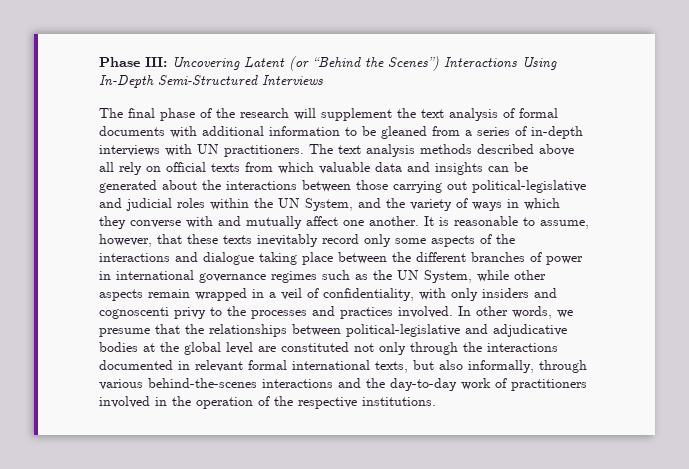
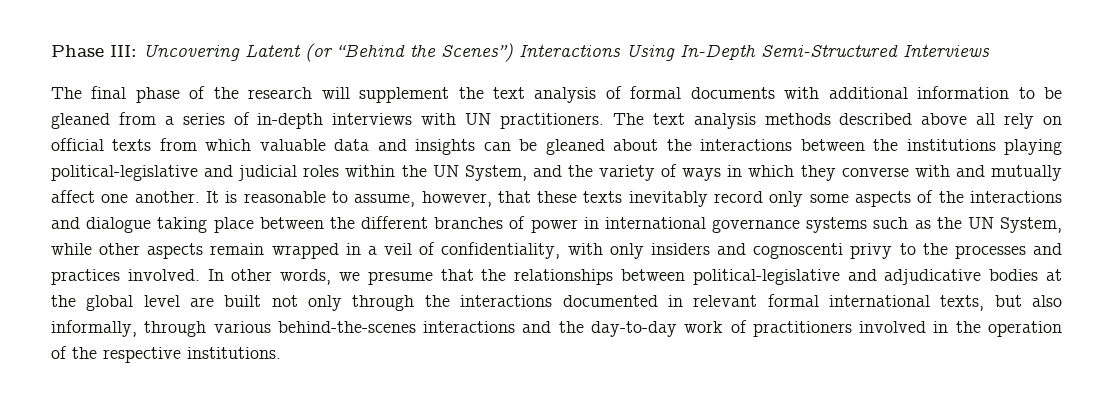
[99,180,157,193] generated -> [545,139,605,155] gleaned
[356,180,467,193] those carrying out -> [873,139,1063,155] the institutions playing
[271,271,317,283] regimes -> [806,217,868,233] systems
[281,342,349,352] constituted -> [224,295,262,307] built

